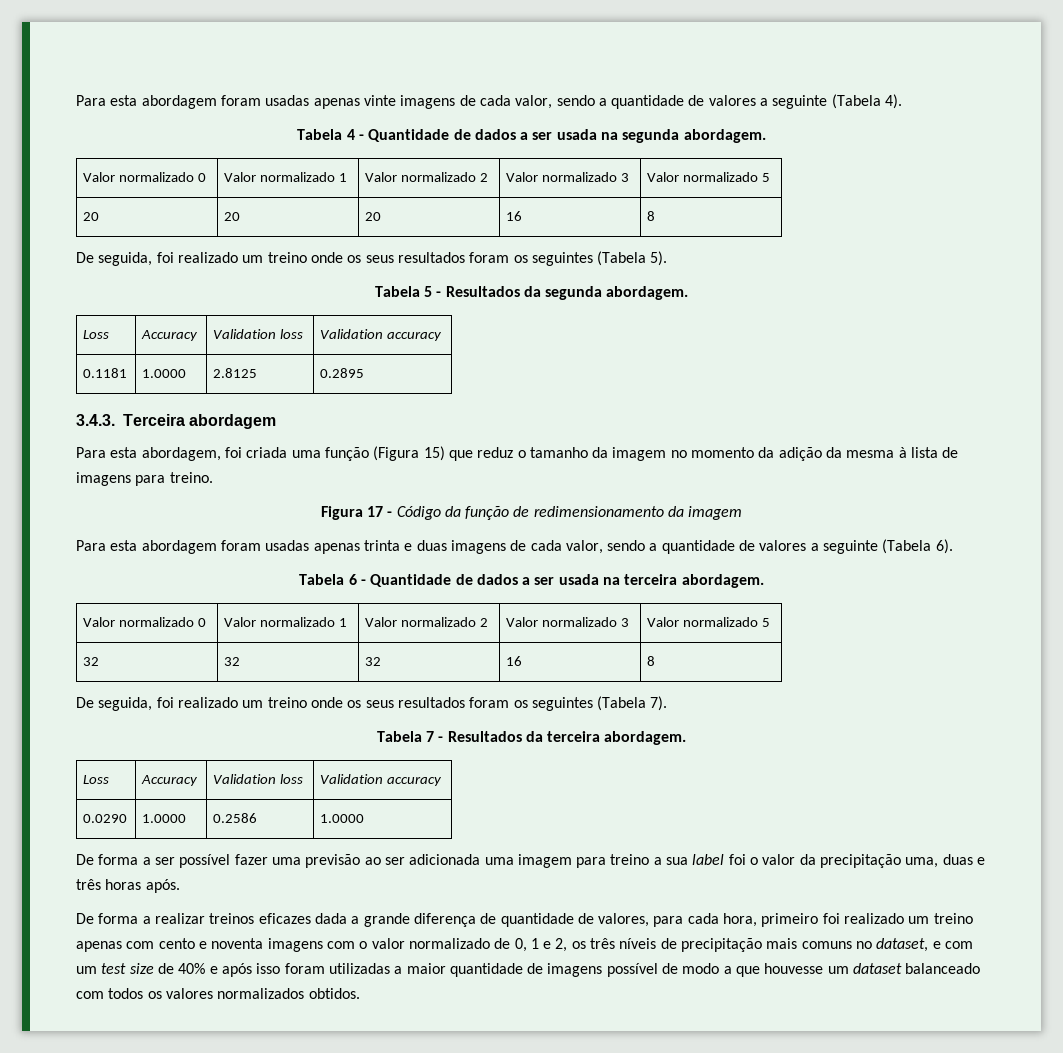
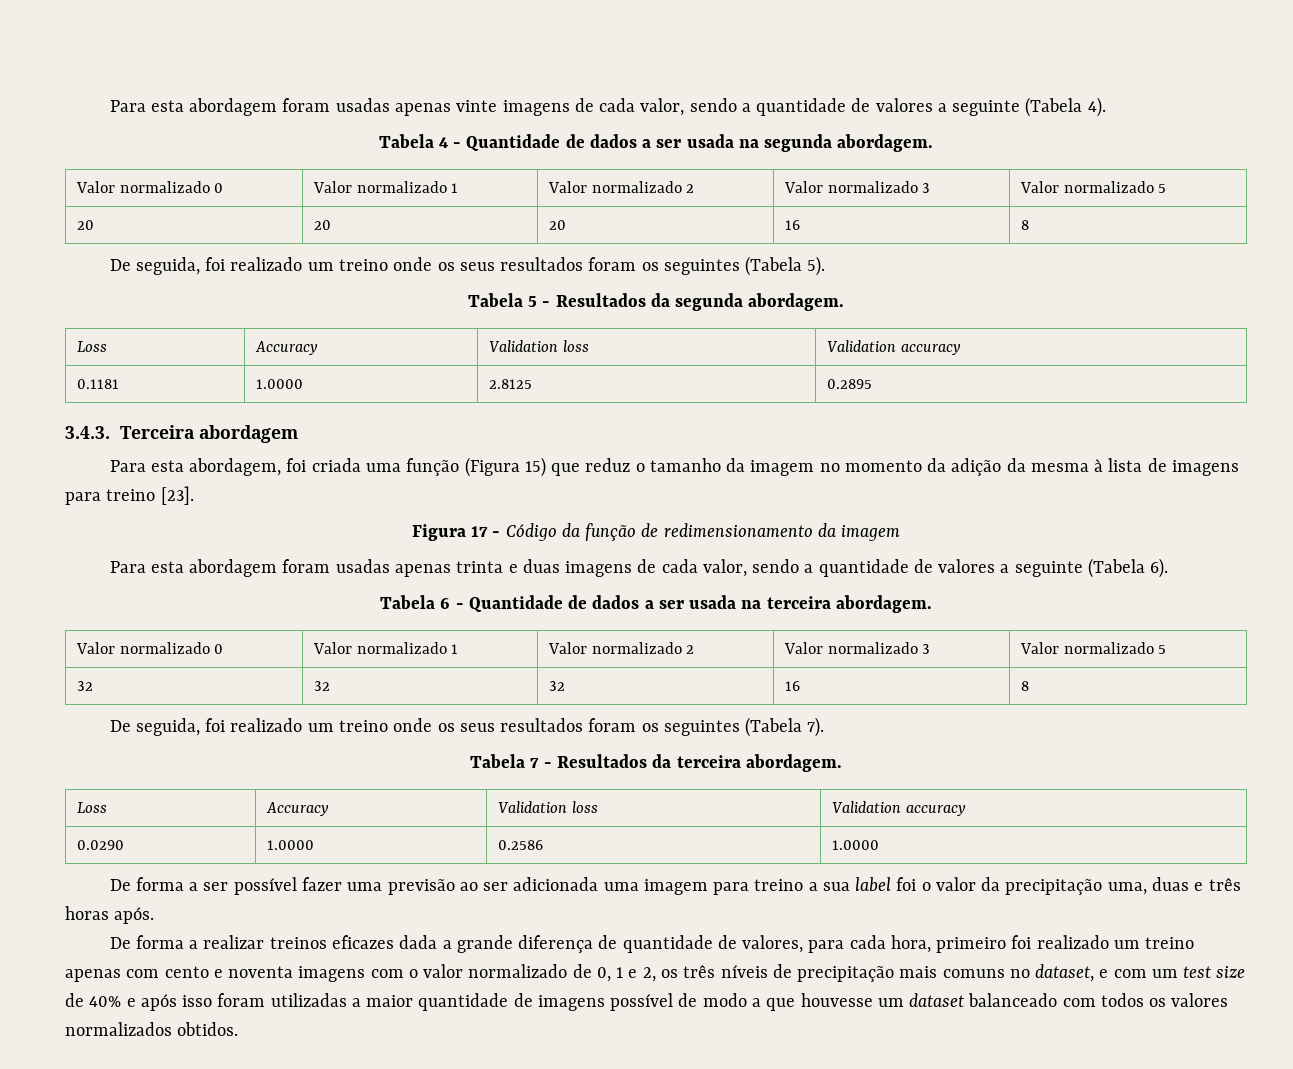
[169,472,213,483] treino. -> [106,486,194,505] treino [23].

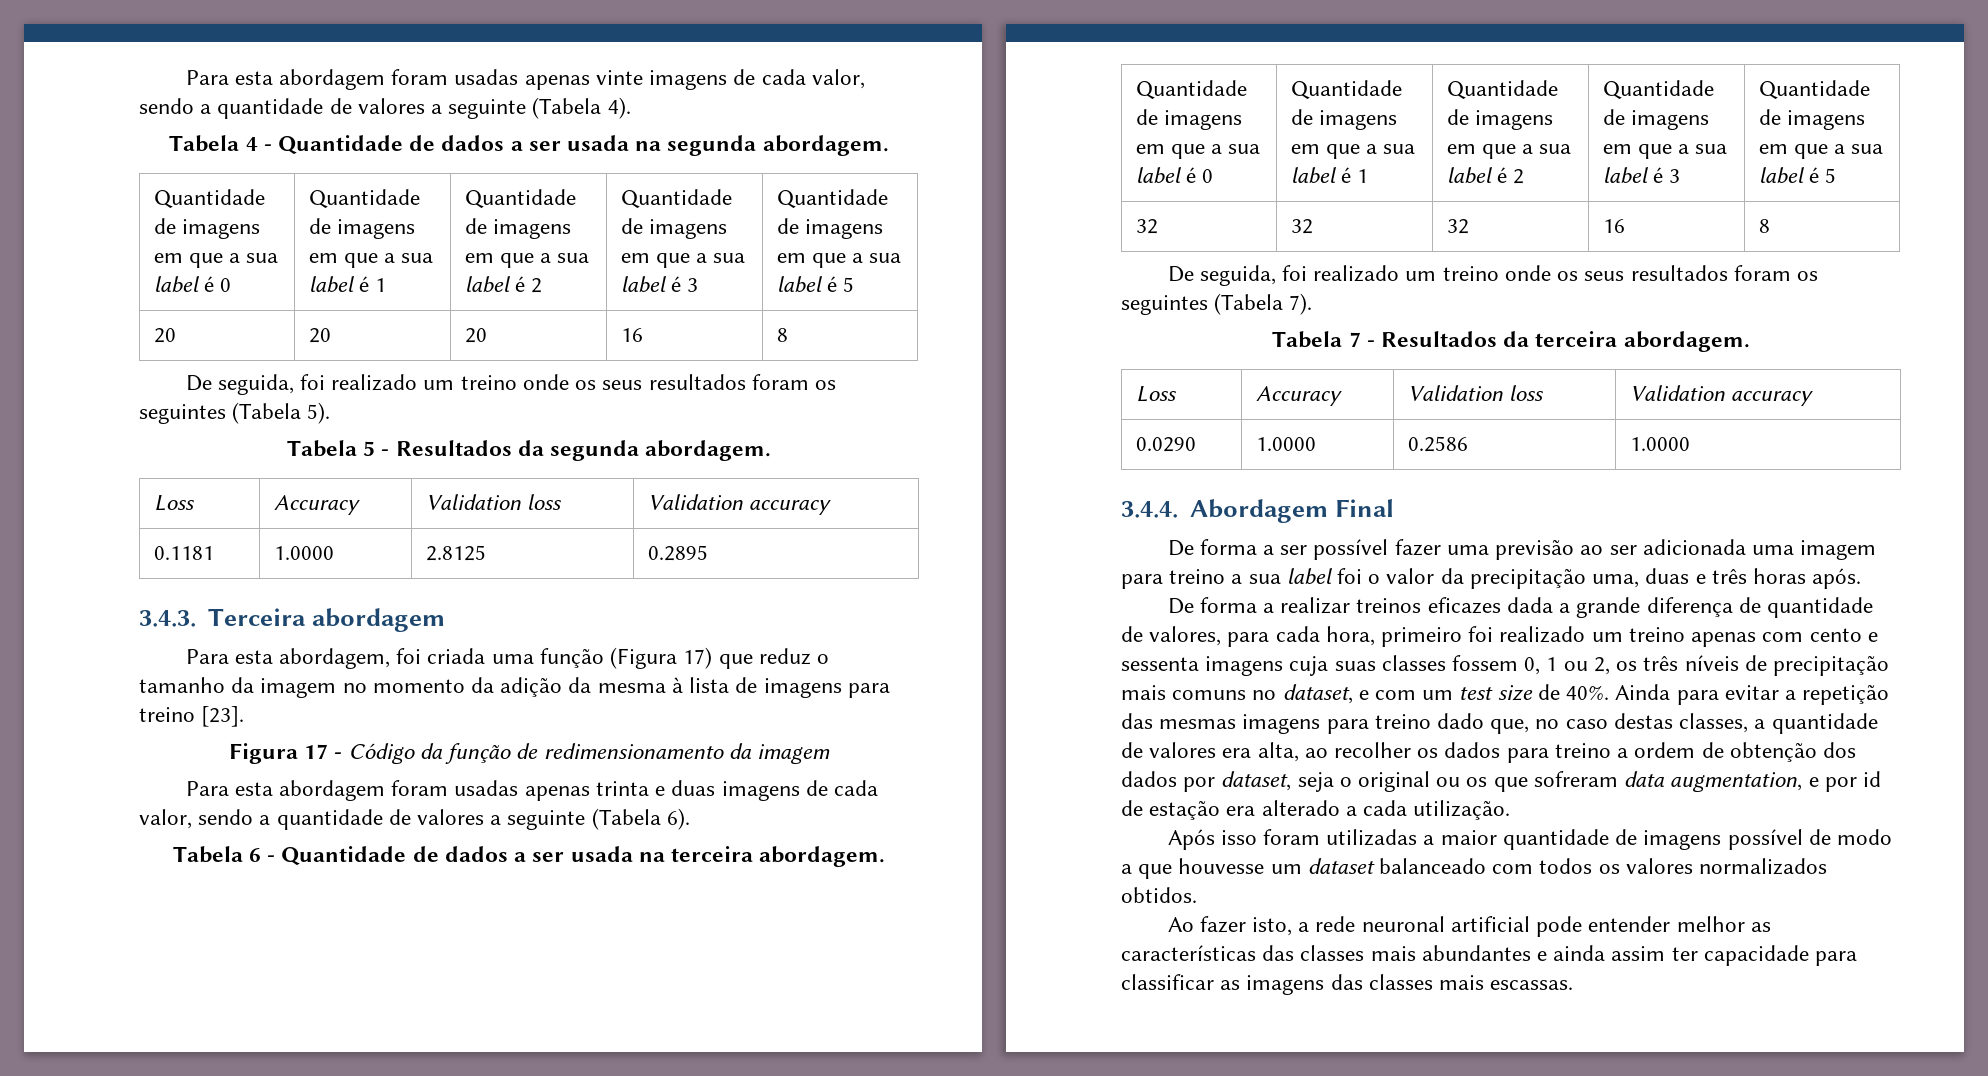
[75,181,224,193] [312,181,459,193] [547,181,695,193] [783,181,931,193] [1019,181,1154,193] Valor normalizado 0 | Valor normalizado 1 | Valor normalizado 2 | Valor normalizado 3 | Valor normalizado -> [153,189,265,208] [153,218,260,239] [153,253,279,268] [153,276,232,293] [308,189,420,208] [308,218,415,239] [308,253,434,268] [308,276,387,293] [464,189,576,208] [464,218,571,239] [464,253,590,268] [464,276,543,293] [620,189,732,208] [620,218,727,239] [620,253,746,268] [620,276,699,293] [776,189,888,208] [776,218,883,239] [776,253,902,268] [776,276,837,293] Quantidade de imagens em que a sua label é 0 | Quantidade de imagens em que a sua label é 1 | Quantidade de imagens em que a sua label é 2 | Quantidade de imagens em que a sua label é 3 | Quantidade de imagens em que a sua label é
[524,457,546,477] 15) -> [683,647,713,669] 17)
[75,642,224,654] [312,642,459,654] [547,642,695,654] [783,642,931,654] [1019,642,1154,654] Valor normalizado 0 | Valor normalizado 1 | Valor normalizado 2 | Valor normalizado 3 | Valor normalizado -> [1135,80,1247,99] [1135,109,1242,130] [1135,144,1261,159] [1135,167,1214,184] [1290,80,1402,99] [1290,109,1397,130] [1290,144,1416,159] [1290,167,1369,184] [1446,80,1558,99] [1446,109,1553,130] [1446,144,1572,159] [1446,167,1525,184] [1602,80,1714,99] [1602,109,1709,130] [1602,144,1728,159] [1602,167,1681,184] [1758,80,1870,99] [1758,109,1865,130] [1758,144,1884,159] [1758,167,1819,184] Quantidade de imagens em que a sua label é 0 | Quantidade de imagens em que a sua label é 1 | Quantidade de imagens em que a sua label é 2 | Quantidade de imagens em que a sua label é 3 | Quantidade de imagens em que a sua label é
(879, 845) none -> [1121,499,1394,523] // 3.4.4. Abordagem Final
[228,964,592,982] noventa imagens com o valor normalizado de -> [1121,655,1519,676] sessenta imagens cuja suas classes fossem
[628,969,638,978] e -> [1563,661,1588,671] ou
[89,994,177,1011] 40% e após -> [1566,684,1890,705] [1121,713,1878,734] [1121,742,1856,763] [1121,771,1881,792] [1121,800,1511,820] [1167,829,1215,850] 40%. Ainda para evitar a repetição das mesmas imagens para treino dado que, no caso destas classes, a quantidade de valores era alta, ao recolher os dados para treino a ordem de obtenção dos dados por dataset, seja o original ou os que sofreram data augmentation, e por id de estação era alterado a cada utilização. // Após
(239, 1029) none -> [1167,916,1771,937] [1121,945,1858,966] [1121,974,1574,995] // Ao fazer isto, a rede neuronal artificial pode entender melhor as características das classes mais abundantes e ainda assim ter capacidade para classificar as imagens das classes mais escassas.

